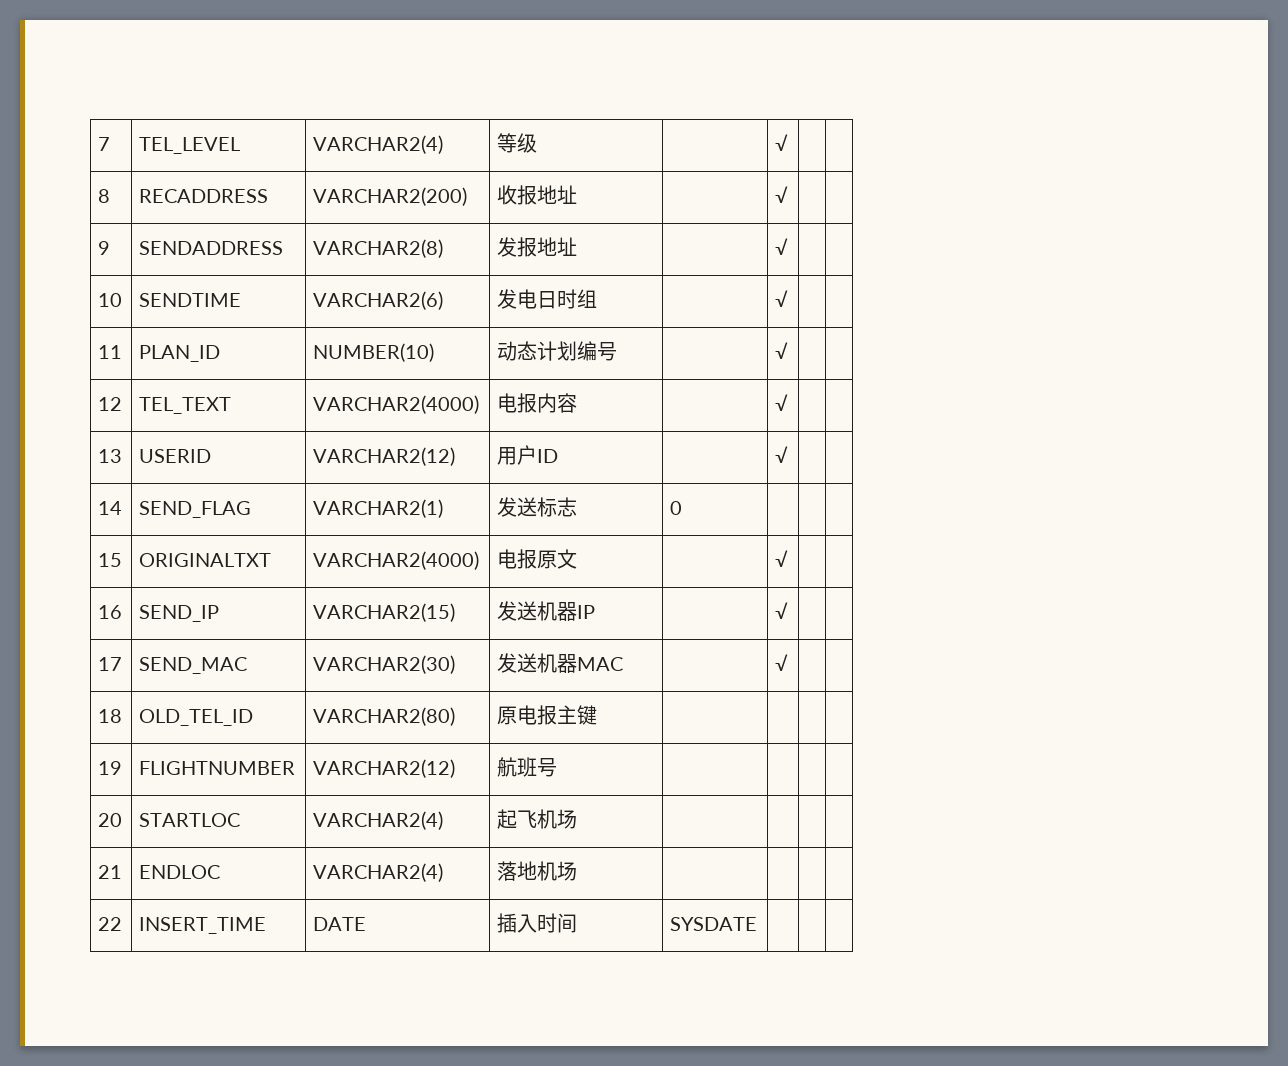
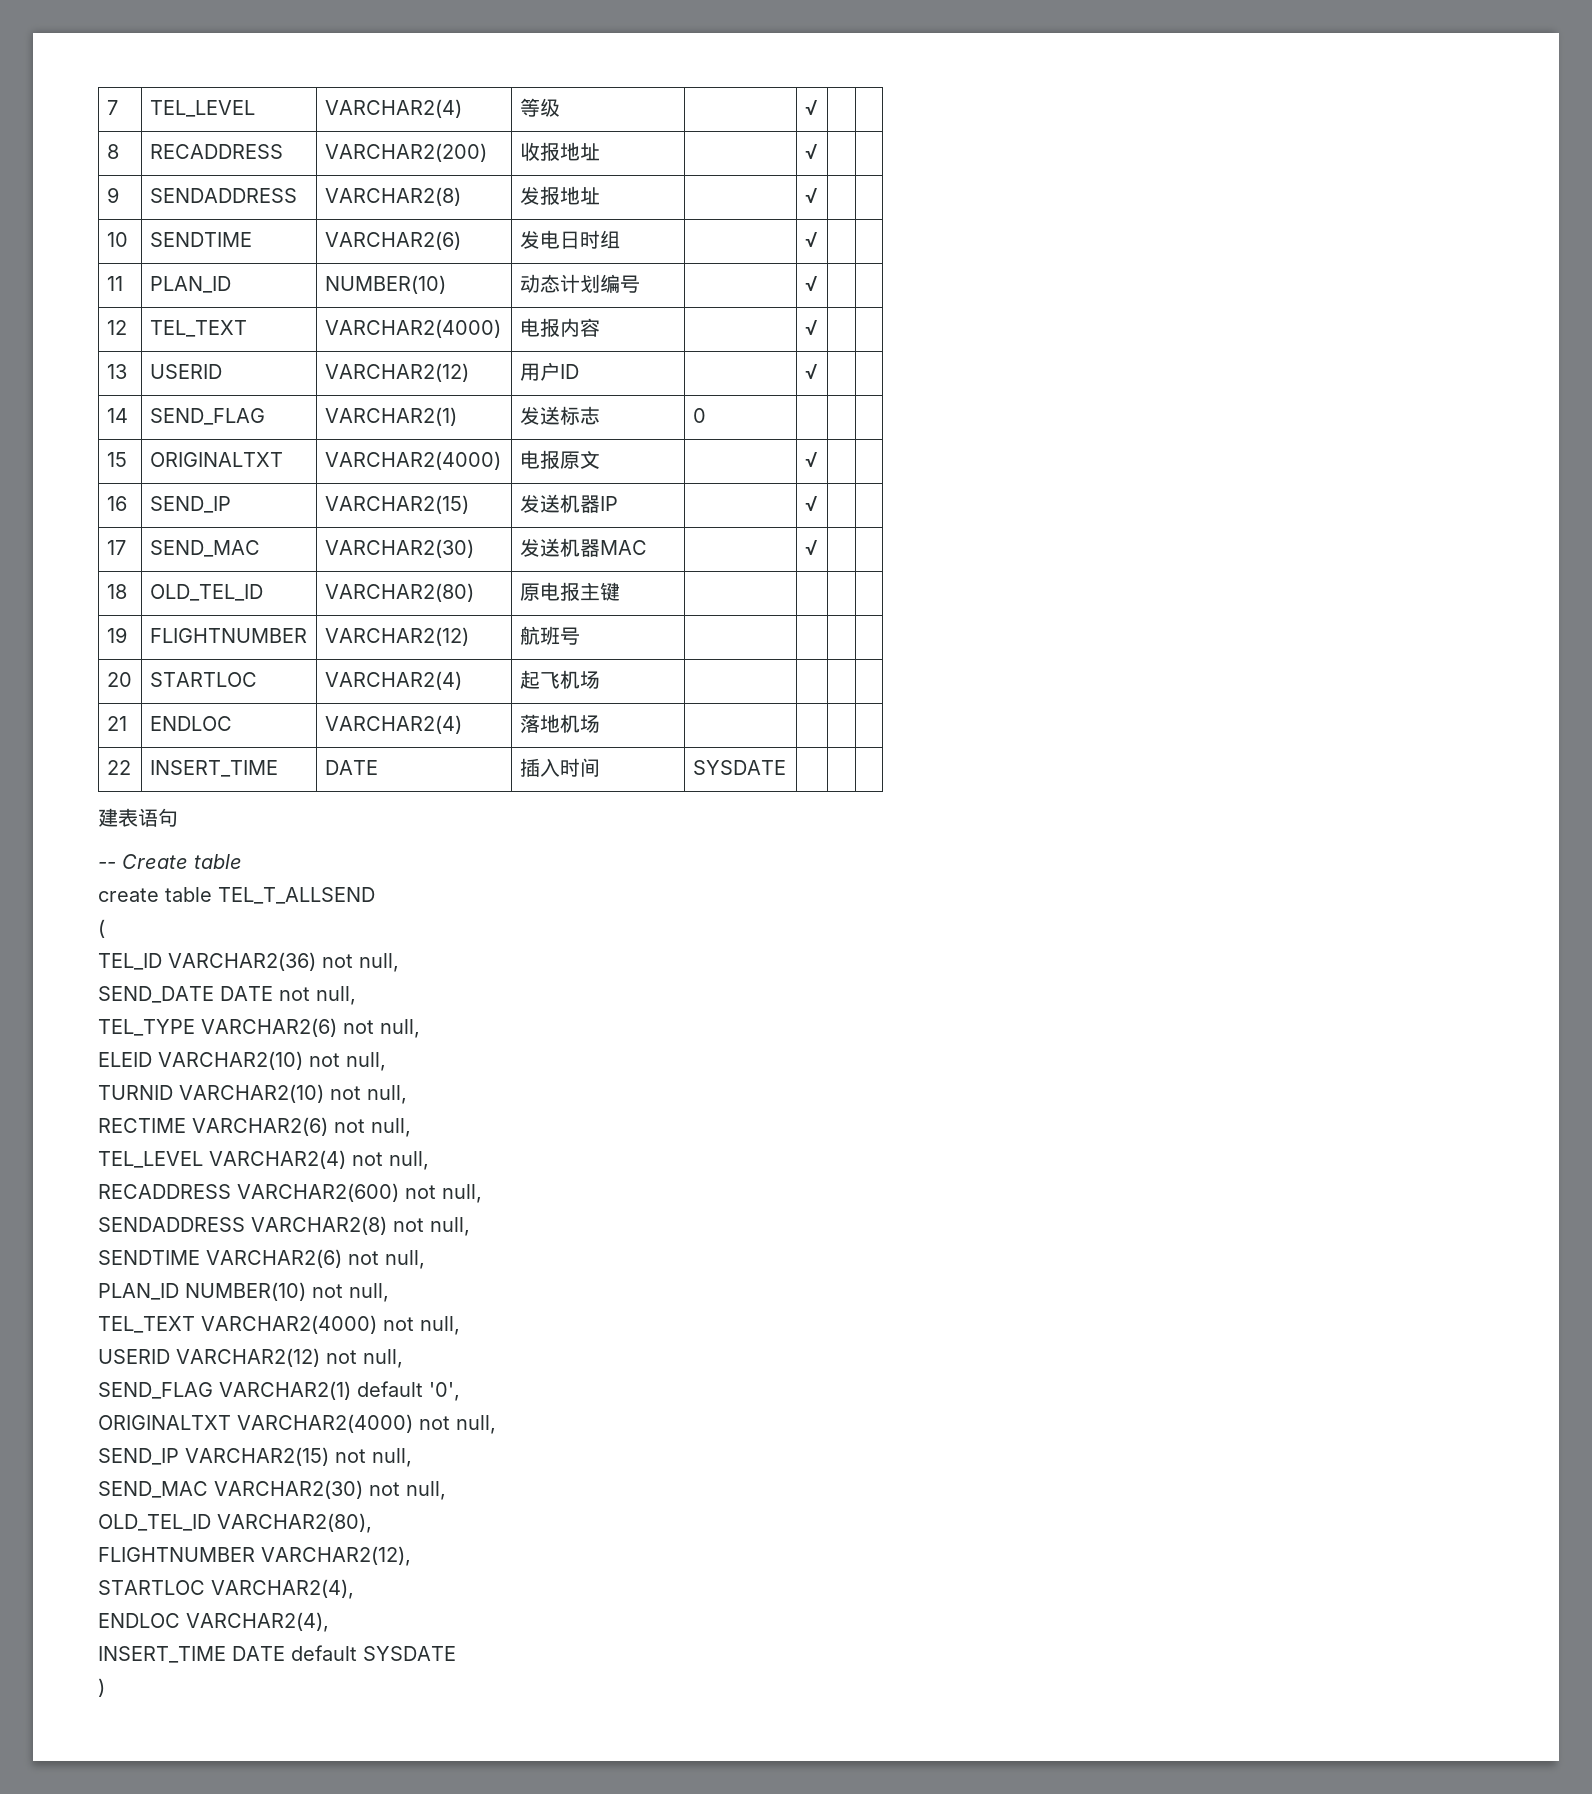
(758, 924) none -> [98,808,178,827] [98,854,242,869] [98,887,375,904] [98,919,105,938] [98,952,399,972] [98,986,356,1005] [98,1018,420,1038] [98,1051,386,1071] [98,1084,407,1104] [98,1117,411,1137] [98,1150,429,1170] [98,1183,482,1203] [98,1216,470,1236] [98,1249,425,1269] [98,1282,389,1302] [98,1315,460,1335] [98,1348,403,1368] [98,1381,460,1401] [98,1414,496,1434] [98,1447,412,1467] [98,1480,446,1500] [98,1513,372,1533] [98,1546,411,1566] [98,1579,354,1599] [98,1612,329,1632] [98,1645,456,1663] [98,1678,105,1697] // 建表语句 // -- Create table // create table TEL_T_ALLSEND // ( // TEL_ID VARCHAR2(36) not null, // SEND_DATE DATE not null, // TEL_TYPE VARCHAR2(6) not null, // ELEID VARCHAR2(10) not null, // TURNID VARCHAR2(10) not null, // RECTIME VARCHAR2(6) not null, // TEL_LEVEL VARCHAR2(4) not null, // RECADDRESS VARCHAR2(600) not null, // SENDADDRESS VARCHAR2(8) not null, // SENDTIME VARCHAR2(6) not null, // PLAN_ID NUMBER(10) not null, // TEL_TEXT VARCHAR2(4000) not null, // USERID VARCHAR2(12) not null, // SEND_FLAG VARCHAR2(1) default '0', // ORIGINALTXT VARCHAR2(4000) not null, // SEND_IP VARCHAR2(15) not null, // SEND_MAC VARCHAR2(30) not null, // OLD_TEL_ID VARCHAR2(80), // FLIGHTNUMBER VARCHAR2(12), // STARTLOC VARCHAR2(4), // ENDLOC VARCHAR2(4), // INSERT_TIME DATE default SYSDATE // )

